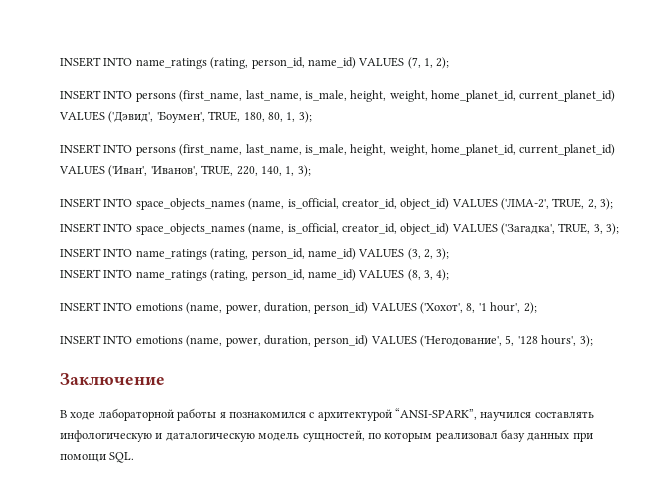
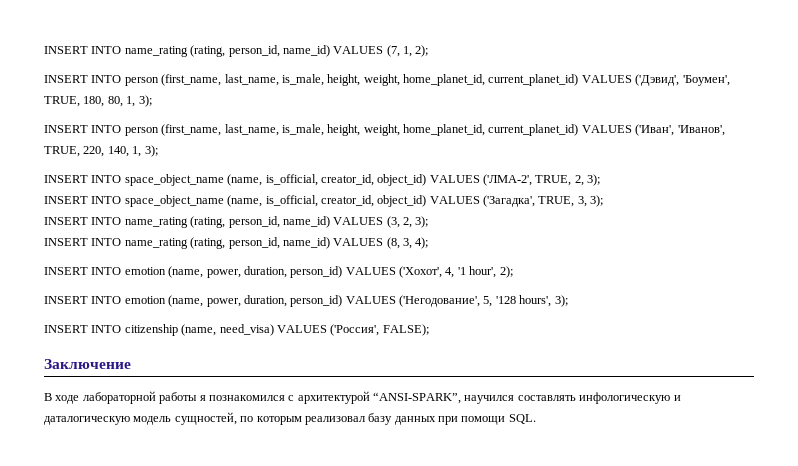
[60,57,207,69] INSERT INTO name_ratings -> [44,46,188,57] INSERT INTO name_rating
[135,92,176,102] persons -> [124,77,159,86] person
[135,146,176,156] persons -> [124,127,159,136] person
[135,198,245,210] space_objects_names -> [124,174,224,186] space_object_name
[135,223,245,235] space_objects_names -> [124,195,224,207] space_object_name
[135,249,207,260] name_ratings -> [124,217,188,228] name_rating
[135,270,207,281] name_ratings -> [124,238,188,249] name_rating
[135,303,183,311] emotions -> [124,267,166,275] emotion
[466,303,476,313] 8, -> [445,267,455,278] 4,
[135,336,183,344] emotions -> [124,296,166,304] emotion
(593, 341) none -> [44,324,429,336] // INSERT INTO citizenship (name, need_visa) VALUES ('Россия', FALSE);

